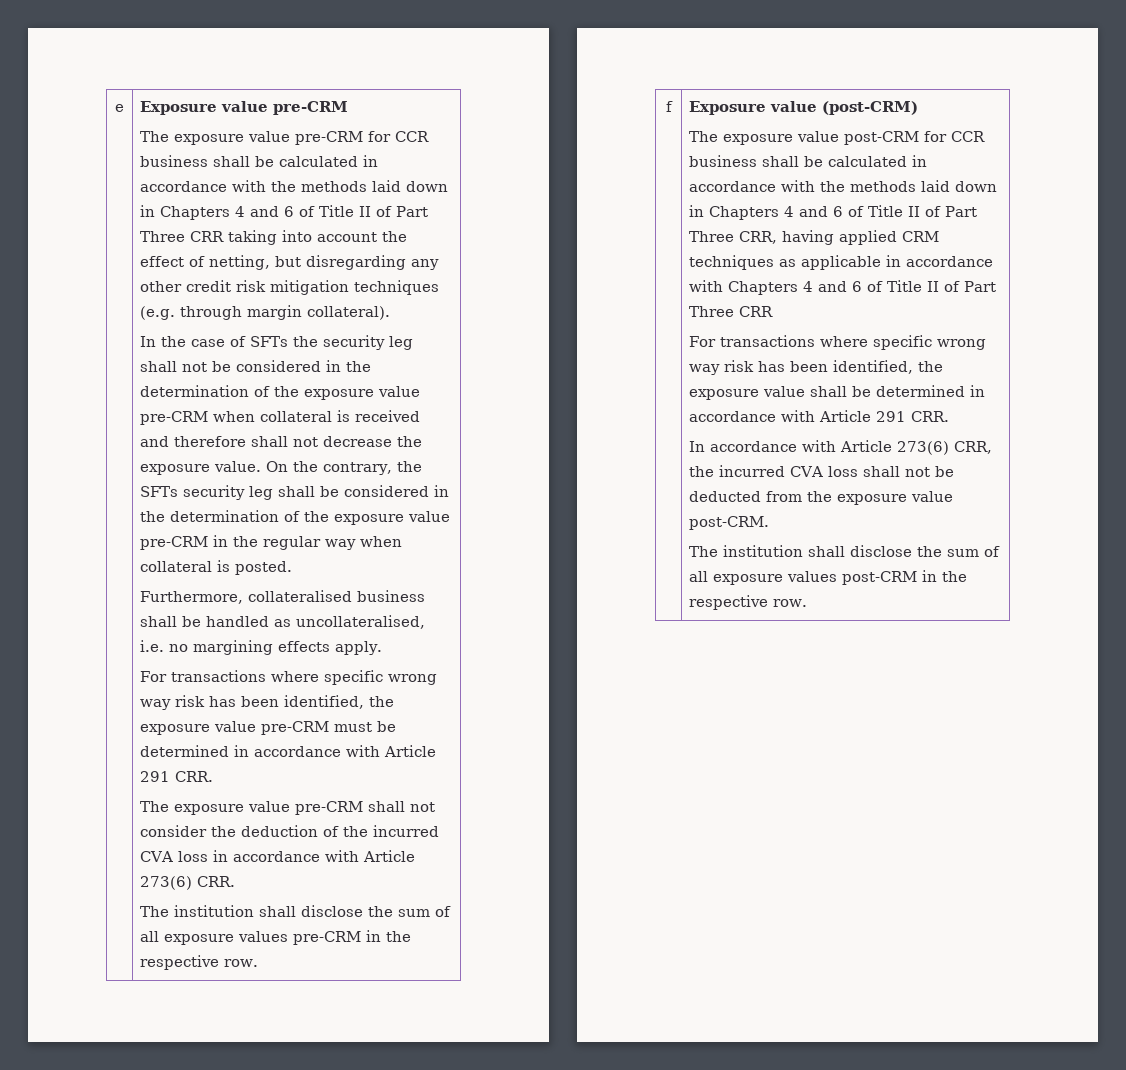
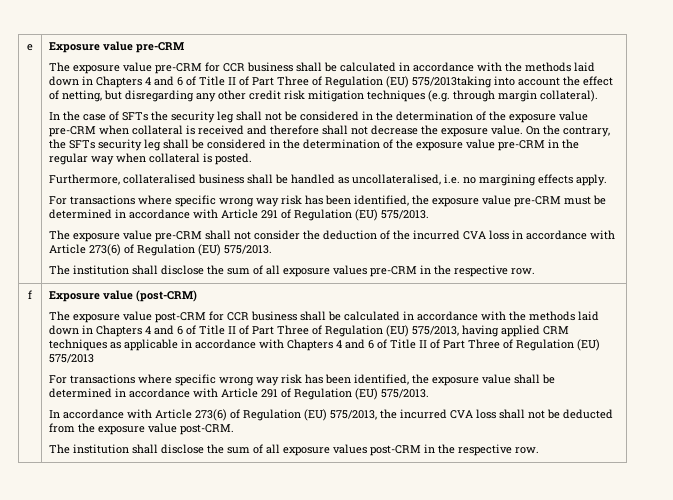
[190,230,278,245] CRR taking -> [312,76,493,88] of Regulation (EU) 575/2013taking
[175,771,214,782] CRR. -> [281,209,430,221] of Regulation (EU) 575/2013.
[197,876,236,887] CRR. -> [124,244,273,256] of Regulation (EU) 575/2013.
[739,231,778,244] CRR, -> [312,325,460,337] of Regulation (EU) 575/2013,
[739,306,774,317] CRR -> [503,339,601,351] [49,354,95,363] of Regulation (EU) 575/2013
[911,411,950,422] CRR. -> [281,388,430,400] of Regulation (EU) 575/2013.
[954,441,993,454] CRR, -> [230,409,378,421] of Regulation (EU) 575/2013,

